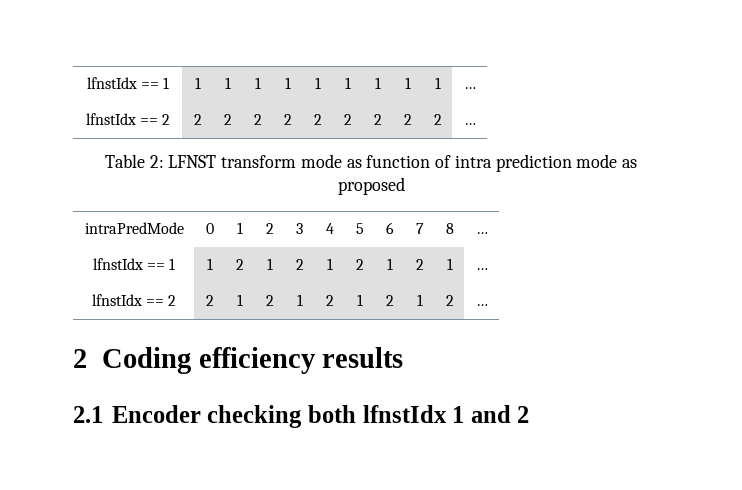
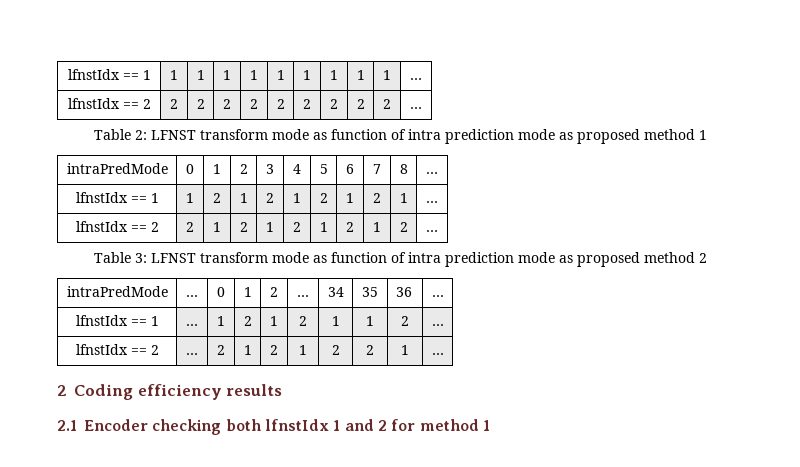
(405, 186) none -> [643,129,707,140] method 1
(488, 305) none -> [93,252,707,267] [66,286,168,297] [186,295,198,297] [217,287,225,297] [243,287,252,297] [270,287,278,297] [297,295,309,297] [327,287,344,297] [362,287,378,297] [395,287,412,297] [431,295,444,297] [75,315,159,326] [186,324,198,326] [217,316,225,326] [243,316,252,326] [270,316,278,326] [299,316,307,326] [331,316,340,326] [366,316,374,326] [401,316,409,326] [431,324,444,326] [75,344,159,355] [186,353,198,355] [217,345,225,355] [243,345,252,355] [270,345,278,355] [299,345,307,355] [331,345,340,355] [366,345,374,355] [401,345,409,355] [431,353,444,355] // Table 3: LFNST transform mode as function of intra prediction mode as proposed method 2 // intraPredMode | … | 0 | 1 | 2 | … | 34 | 35 | 36 | … // lfnstIdx == 1 | … | 1 | 2 | 1 | 2 | 1 | 1 | 2 | … // lfnstIdx == 2 | … | 2 | 1 | 2 | 1 | 2 | 2 | 1 | …
(530, 414) none -> [391,419,490,431] for method 1

